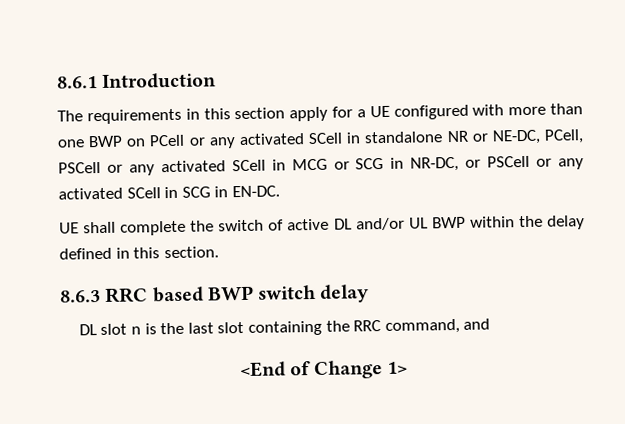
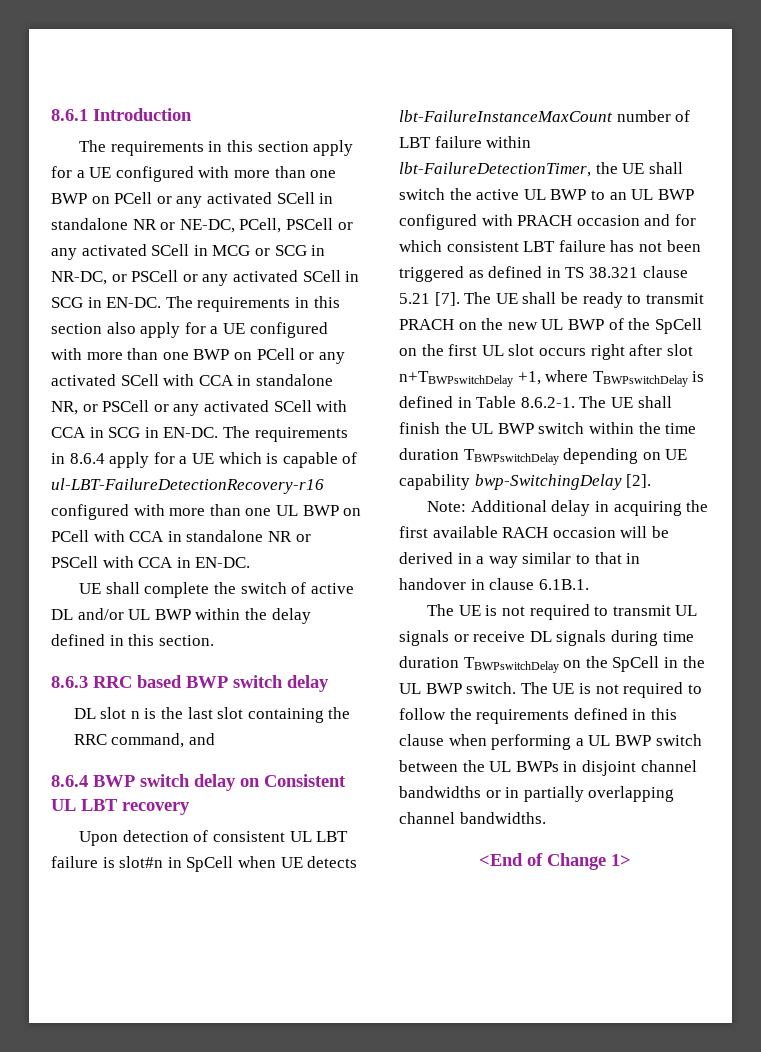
(280, 191) none -> [165,296,340,312] [51,322,328,338] [51,348,345,364] [51,374,333,386] [51,400,348,416] [51,426,348,442] [51,452,358,468] [51,478,324,494] [51,504,362,520] [51,530,311,542] [51,556,251,568] The requirements in this section also apply for a UE configured with more than one BWP on PCell or any activated SCell with CCA in standalone NR, or PSCell or any activated SCell with CCA in SCG in EN-DC. The requirements in 8.6.4 apply for a UE which is capable of ul-LBT-FailureDetectionRecovery-r16 configured with more than one UL BWP on PCell with CCA in standalone NR or PSCell with CCA in EN-DC.
(491, 324) none -> [51,774,346,791] [51,799,190,815] [79,830,349,846] [51,856,358,872] [399,110,691,122] [399,136,532,148] [399,162,683,177] [399,188,694,200] [399,214,696,230] [399,240,701,252] [399,266,688,282] [399,292,704,308] [399,318,702,334] [399,344,693,360] [399,370,705,387] [399,396,672,408] [399,422,697,434] [399,448,688,465] [399,474,652,490] [427,500,709,516] [399,526,669,538] [399,552,641,568] [399,578,589,590] [427,604,698,620] [399,630,694,646] [399,656,705,673] [399,682,702,698] [399,708,677,724] [399,734,702,750] [399,760,697,776] [399,786,675,802] [399,812,546,824] // 8.6.4 BWP switch delay on Consistent UL LBT recovery // Upon detection of consistent UL LBT failure is slot#n in SpCell when UE detects lbt-FailureInstanceMaxCount number of LBT failure within lbt-FailureDetectionTimer, the UE shall switch the active UL BWP to an UL BWP configured with PRACH occasion and for which consistent LBT failure has not been triggered as defined in TS 38.321 clause 5.21 [7]. The UE shall be ready to transmit PRACH on the new UL BWP of the SpCell on the first UL slot occurs right after slot n+TBWPswitchDelay +1, where TBWPswitchDelay is defined in Table 8.6.2-1. The UE shall finish the UL BWP switch within the time duration TBWPswitchDelay depending on UE capability bwp-SwitchingDelay [2]. // Note: Additional delay in acquiring the first available RACH occasion will be derived in a way similar to that in handover in clause 6.1B.1. // The UE is not required to transmit UL signals or receive DL signals during time duration TBWPswitchDelay on the SpCell in the UL BWP switch. The UE is not required to follow the requirements defined in this clause when performing a UL BWP switch between the UL BWPs in disjoint channel bandwidths or in partially overlapping channel bandwidths.

